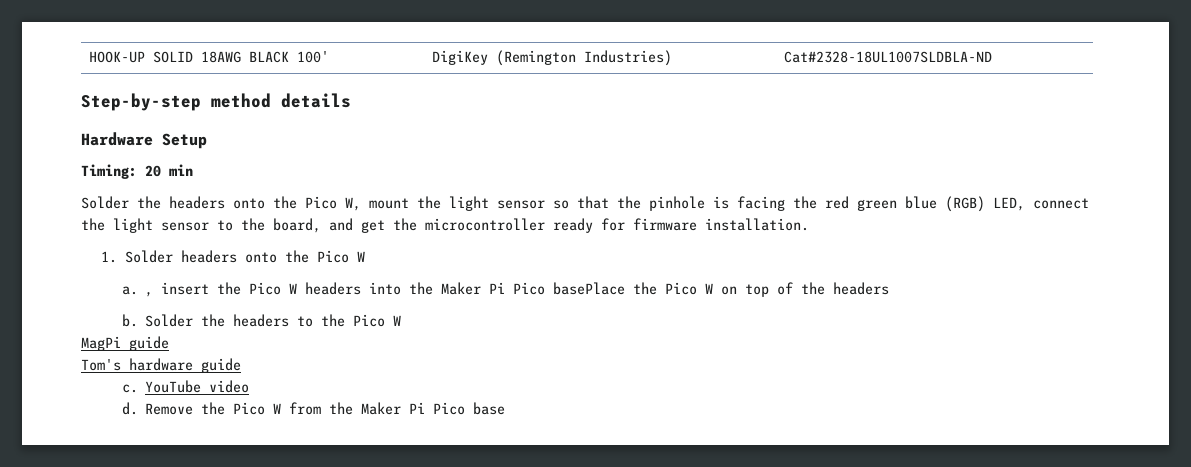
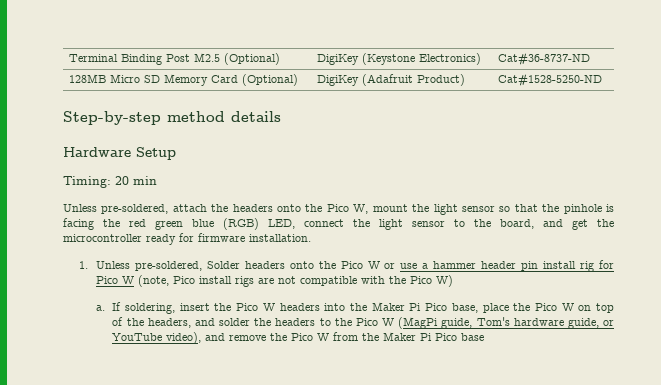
[89,51,330,63] [432,50,673,66] [784,51,993,63] HOOK-UP SOLID 18AWG BLACK 100' | DigiKey (Remington Industries) | Cat#2328-18UL1007SLDBLA-ND -> [69,53,281,65] [317,53,482,65] [498,52,591,66] [69,74,299,86] [317,74,466,86] [498,73,603,87] Terminal Binding Post M2.5 (Optional) | DigiKey (Keystone Electronics) | Cat#36-8737-ND // 128MB Micro SD Memory Card (Optional) | DigiKey (Adafruit Product) | Cat#1528-5250-ND
[81,196,129,209] Solder -> [63,204,207,214] Unless pre-soldered, attach
(118, 257) none -> [95,261,202,271] Unless pre-soldered,
(365, 256) none -> [384,260,615,272] [95,275,453,287] or use a hammer header pin install rig for Pico W (note, Pico install rigs are not compatible with the Pico W)
[144,292,153,297] , -> [112,302,176,314] If soldering,
[552,282,625,295] basePlace -> [451,303,509,313] base, place
[832,282,889,295] [121,314,193,327] headers // b. Solder -> [147,318,251,328] headers, and solder
[81,336,169,351] [81,358,241,373] [121,380,249,393] [121,402,193,415] // MagPi guide // Tom's hardware guide // c. YouTube video // d. Remove -> [398,317,615,329] [112,332,267,344] (MagPi guide, Tom's hardware guide, or YouTube video), and remove

